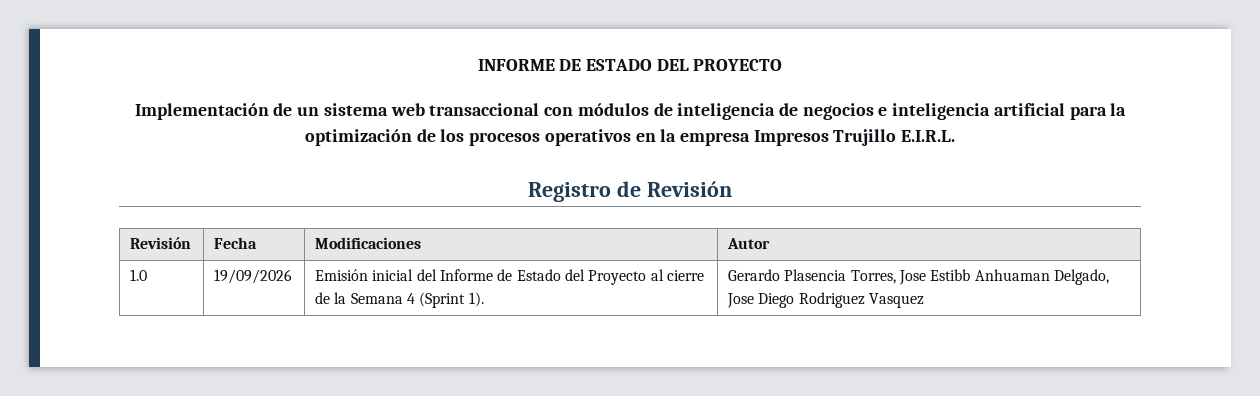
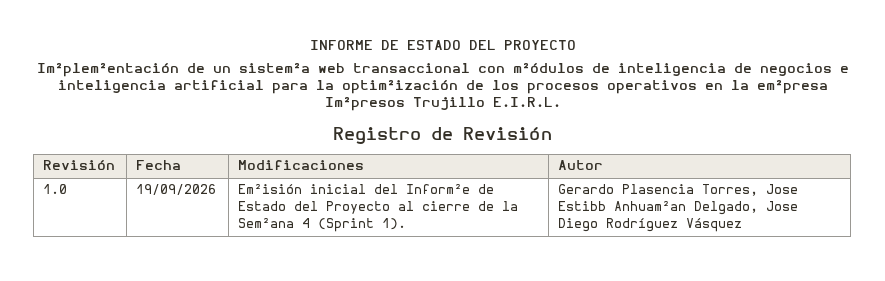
[134,103,269,120] Implementación -> [36,62,179,77] Im²plem²entación
[323,103,388,116] sistema -> [238,63,310,73] sistem²a
[577,103,649,116] módulos -> [512,62,584,73] m²ódulos
[304,129,412,146] optimización -> [341,79,458,94] optim²ización
[679,130,829,146] empresa Impresos -> [756,80,828,94] [324,97,405,111] em²presa Im²presos
[315,269,369,281] Emisión -> [238,184,303,194] Em²isión
[439,269,493,281] Informe -> [406,184,471,194] Inform²e
[350,293,403,304] Semana -> [238,218,295,228] Sem²ana
[974,269,1050,281] Anhuaman -> [614,201,687,211] Anhuam²an
[798,292,924,308] Rodriguez Vasquez -> [606,218,743,232] Rodríguez Vásquez

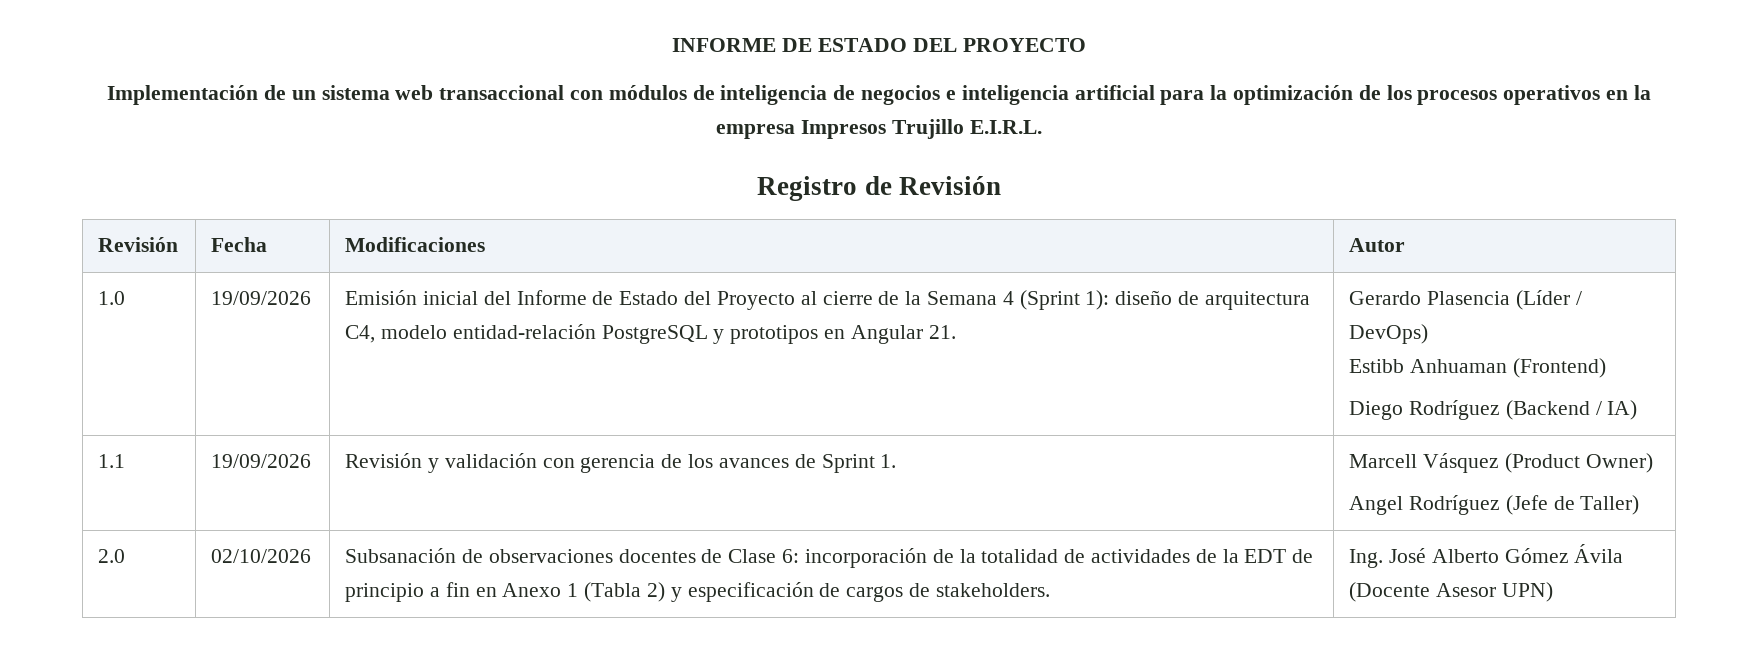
[36,62,179,77] Im²plem²entación -> [107,85,259,105] Implementación
[238,63,310,73] sistem²a -> [321,85,390,100] sistema
[512,62,584,73] m²ódulos -> [608,85,687,100] módulos
[341,79,458,94] optim²ización -> [1232,85,1353,105] optimización
[756,80,828,94] [324,97,405,111] em²presa Im²presos -> [716,120,887,139] empresa Impresos
[238,184,303,194] Em²isión -> [345,290,418,305] Emisión
[406,184,471,194] Inform²e -> [516,290,587,305] Informe
[238,218,295,228] Sem²ana -> [926,291,997,305] Semana
[382,218,407,230] [558,184,799,196] [558,201,799,215] [558,218,743,232] 1). | Gerardo Plasencia Torres, Jose Estibb Anhuam²an Delgado, Jose Diego Rodríguez Vásquez -> [1085,290,1310,310] [345,324,956,344] [1349,290,1582,310] [1349,324,1429,344] [1349,358,1606,378] [1349,400,1638,420] [98,454,126,468] [211,454,312,468] [345,453,897,473] [1349,453,1653,473] [1349,495,1640,515] [98,549,126,563] [211,549,312,563] [345,548,1314,568] [345,582,1050,602] [1349,544,1624,568] [1349,582,1553,602] 1): diseño de arquitectura C4, modelo entidad-relación PostgreSQL y prototipos en Angular 21. | Gerardo Plasencia (Líder / DevOps) // Estibb Anhuaman (Frontend) // Diego Rodríguez (Backend / IA) // 1.1 | 19/09/2026 | Revisión y validación con gerencia de los avances de Sprint 1. | Marcell Vásquez (Product Owner) // Angel Rodríguez (Jefe de Taller) // 2.0 | 02/10/2026 | Subsanación de observaciones docentes de Clase 6: incorporación de la totalidad de actividades de la EDT de principio a fin en Anexo 1 (Tabla 2) y especificación de cargos de stakeholders. | Ing. José Alberto Gómez Ávila (Docente Asesor UPN)

